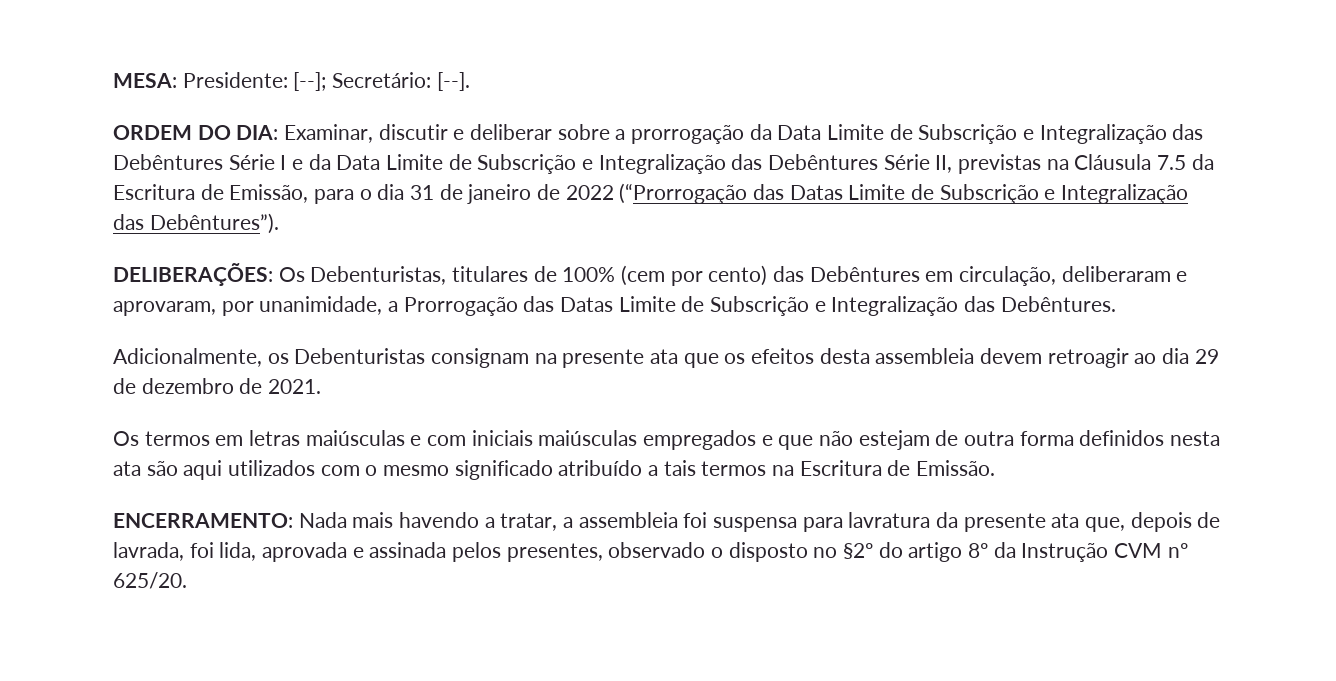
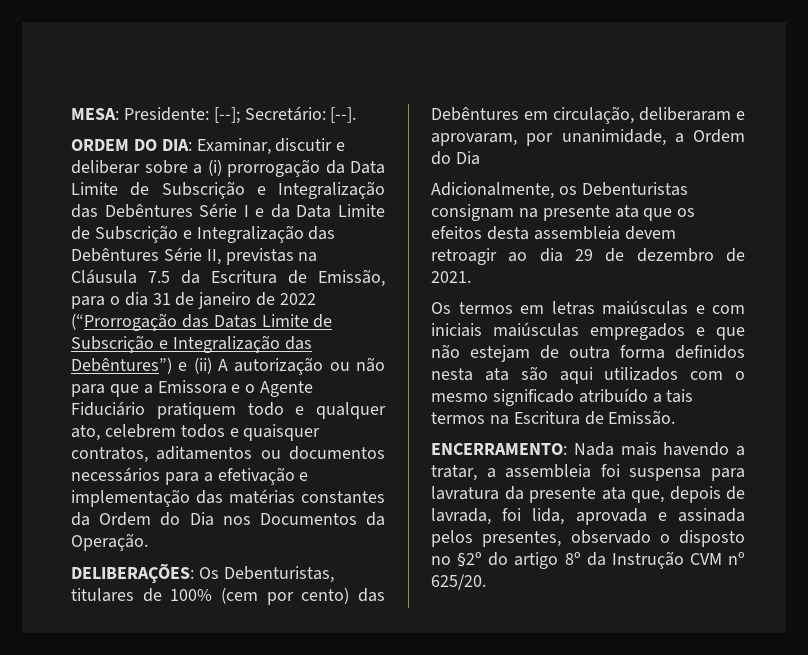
(626, 134) none -> [207,159,222,176] (i)
[149,213,279,234] Debêntures”). -> [71,357,385,375] [71,380,314,397] [71,401,386,419] [71,424,321,441] [71,446,385,463] [71,467,309,485] [71,489,385,507] [71,512,386,526] [71,533,148,551] Debêntures”) e (ii) A autorização ou não para que a Emissora e o Agente Fiduciário pratiquem todo e qualquer ato, celebrem todos e quaisquer contratos, aditamentos ou documentos necessários para a efetivação e implementação das matérias constantes da Ordem do Dia nos Documentos da Operação.
[403,296,1116,316] Prorrogação das Datas Limite de Subscrição e Integralização das Debêntures. -> [693,129,745,143] [431,151,480,165] Ordem do Dia

